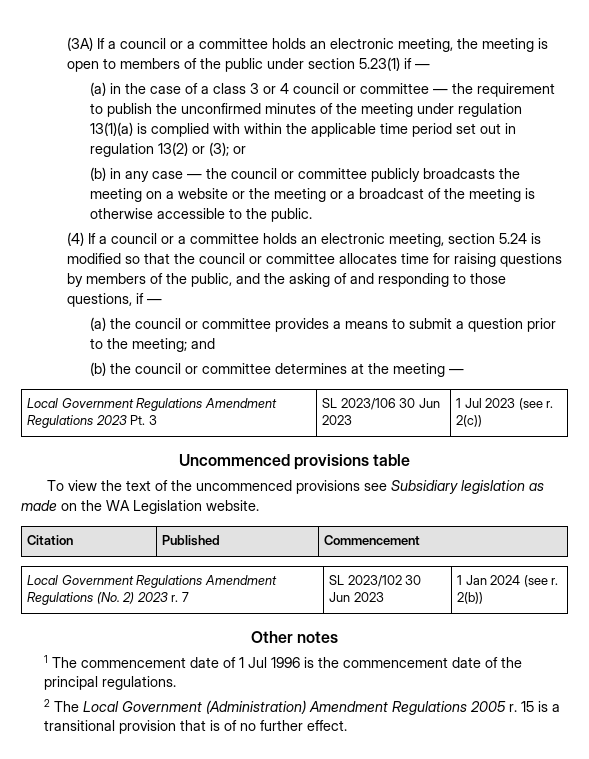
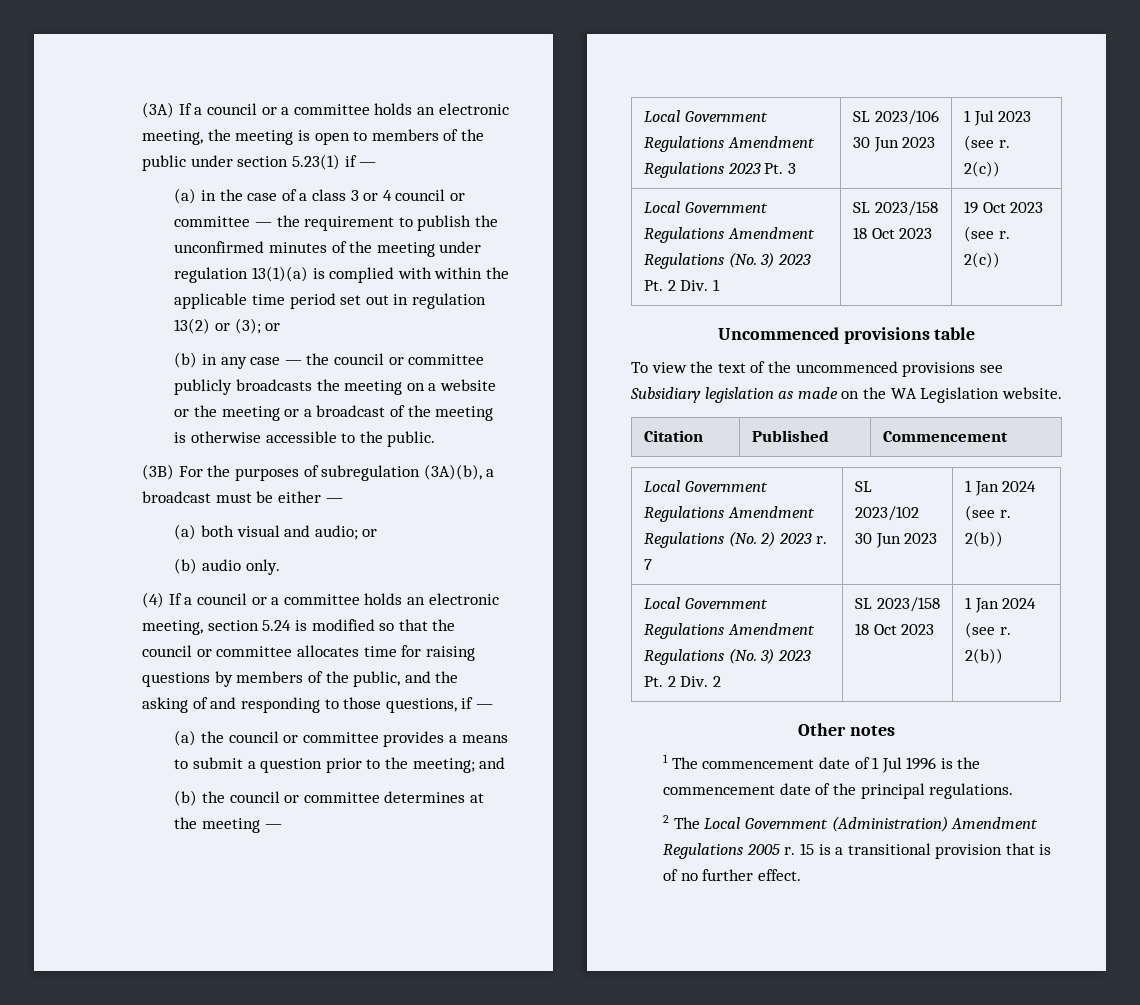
(312, 215) none -> [142,464,495,481] [142,491,343,503] [174,524,378,540] [174,558,280,575] // (3B) For the purposes of subregulation (3A)(b), a broadcast must be either — // (a) both visual and audio; or // (b) audio only.
(483, 421) none -> [644,201,768,213] [644,227,815,243] [644,252,811,269] [644,279,720,291] [853,201,938,216] [853,227,933,239] [964,201,1044,214] [964,226,1010,242] [964,252,1001,268] // Local Government Regulations Amendment Regulations (No. 3) 2023 Pt. 2 Div. 1 | SL 2023/158 18 Oct 2023 | 19 Oct 2023 (see r. 2(c))
(484, 598) none -> [644,597,768,609] [644,623,815,639] [644,648,811,665] [644,676,721,687] [855,597,940,612] [855,623,935,635] [965,597,1037,613] [965,622,1011,638] [965,648,1004,664] // Local Government Regulations Amendment Regulations (No. 3) 2023 Pt. 2 Div. 2 | SL 2023/158 18 Oct 2023 | 1 Jan 2024 (see r. 2(b))

